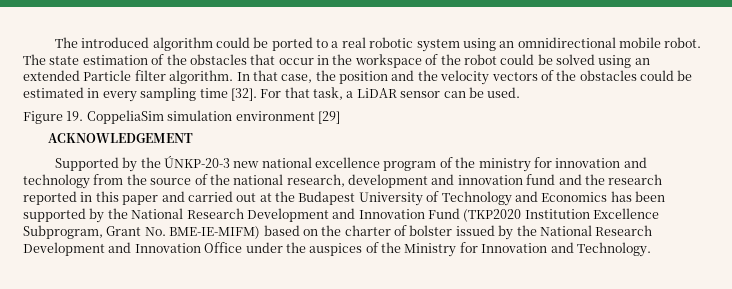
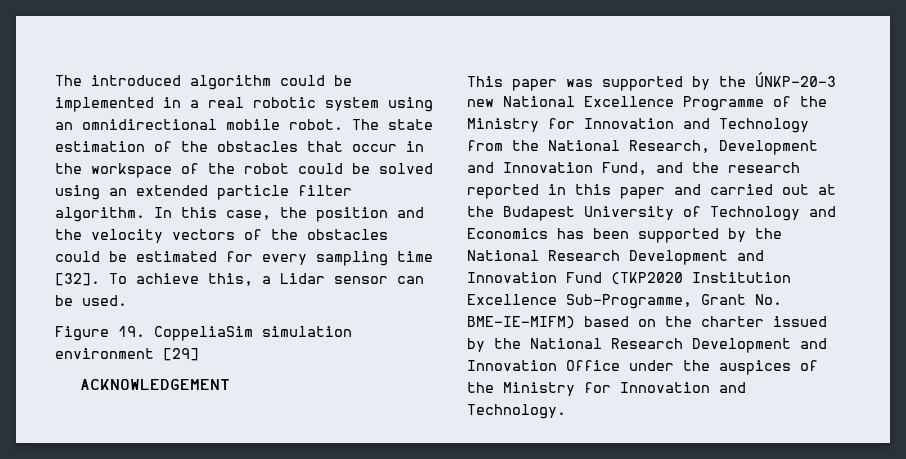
[271,37,329,51] ported to -> [55,97,181,112] implemented in
[83,70,132,81] Particle -> [217,185,289,200] particle
[252,70,278,81] that -> [181,207,217,218] this
[87,88,100,98] in -> [226,251,253,262] for
[260,87,397,100] For that task, a LiDAR -> [109,273,325,286] To achieve this, a Lidar
[54,155,647,172] [23,174,556,189] Supported by the ÚNKP-20-3 new national excellence program of the ministry for innovation and technology from the source of the national research, development and innovation fund -> [467,72,836,91] [467,96,827,111] [467,118,809,133] [467,140,818,155] [467,162,647,175] This paper was supported by the ÚNKP-20-3 new National Excellence Programme of the Ministry for Innovation and Technology from the National Research, Development and Innovation Fund,
[23,225,103,239] Subprogram, -> [566,294,692,309] Sub-Programme,
[394,225,453,236] of bolster -> (764, 321) none

